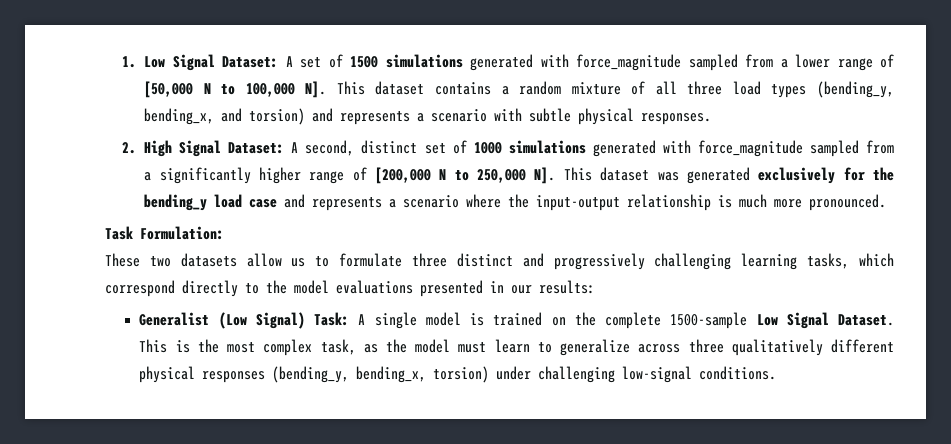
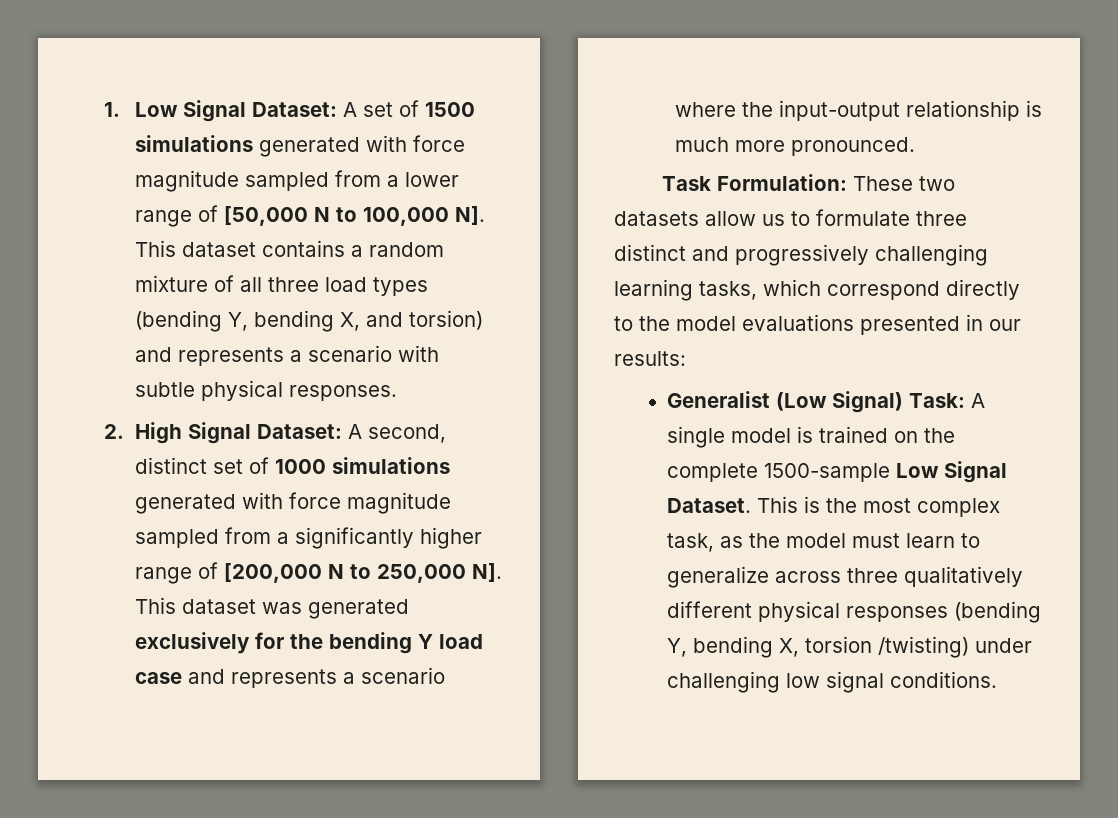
[576,54,682,71] force_magnitude -> [412,135,465,152] [134,170,239,192] force magnitude
[817,81,895,98] [144,108,215,125] (bending_y, bending_x, -> [134,310,360,332] (bending Y, bending X,
[697,140,803,157] force_magnitude -> [288,492,451,514] force magnitude
[144,194,208,211] bending_y -> [328,632,433,654] bending Y
(224, 233) // -> (847, 182) none
[272,366,693,383] (bending_y, bending_x, torsion) under challenging low-signal -> [953,601,1041,623] [666,636,1032,658] [666,671,884,693] (bending Y, bending X, torsion /twisting) under challenging low signal

